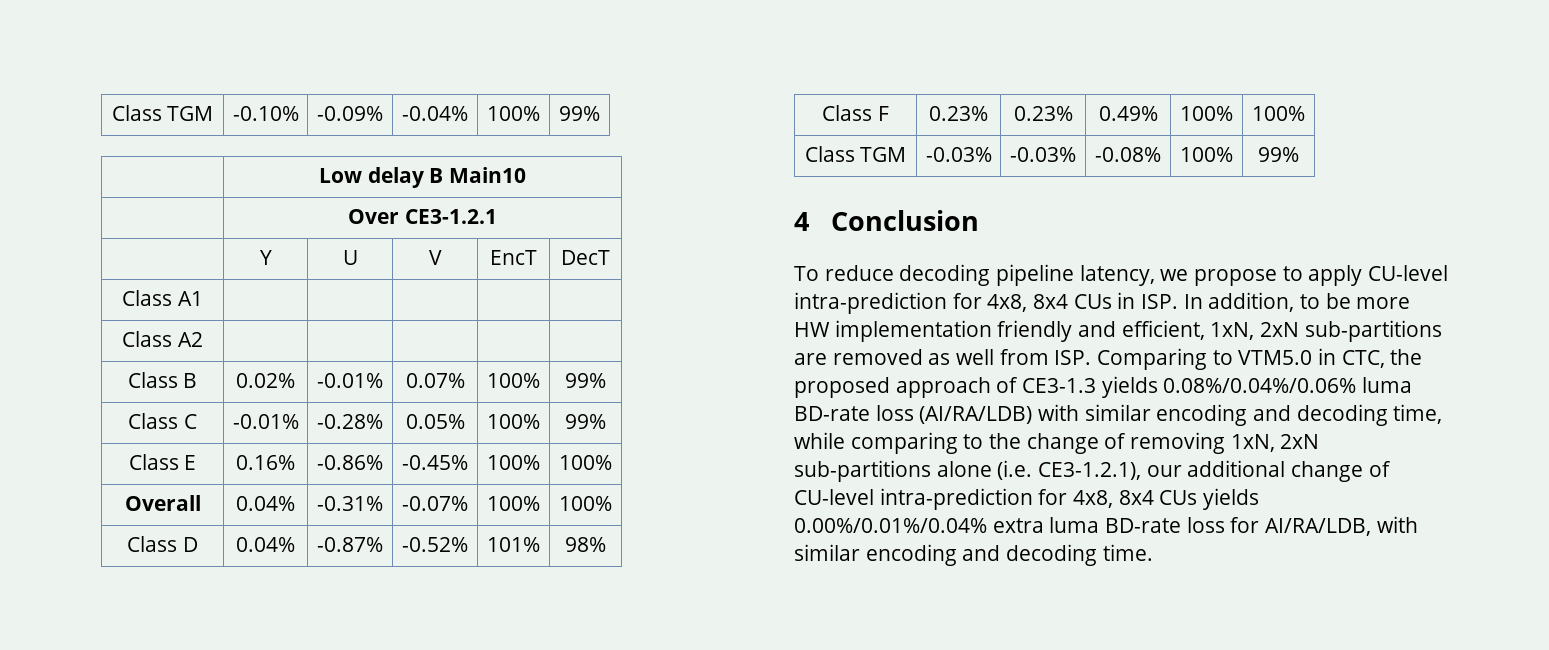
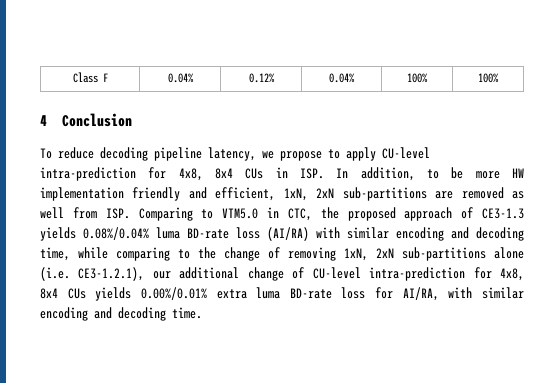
[111,105,214,121] [232,106,299,121] [317,106,383,121] [402,106,468,121] [487,106,540,121] [559,106,600,121] [318,167,527,188] [348,209,497,224] [259,250,272,265] [342,250,358,265] [428,250,442,265] [490,250,537,265] [561,250,610,265] [122,290,203,306] [122,331,203,347] [127,372,198,388] [236,373,295,388] [317,373,383,388] [405,373,465,388] [487,373,540,388] [565,373,606,388] [128,413,197,429] [232,414,299,429] [317,414,383,429] [405,414,465,429] [487,414,540,429] [565,414,606,429] [128,454,197,470] [236,455,295,470] [317,455,383,470] [402,455,468,470] [487,455,540,470] [559,455,612,470] [124,495,201,511] [236,496,295,511] [317,496,383,511] [402,496,468,511] [487,496,540,511] [559,496,612,511] [127,536,198,552] [236,537,295,552] [317,537,383,552] [402,537,468,552] [487,537,540,552] [565,537,606,552] [822,105,889,121] [929,106,988,121] [1013,106,1073,121] [1098,106,1158,121] [1180,106,1233,121] [1252,106,1305,121] [804,146,907,162] [925,147,992,162] [1010,147,1076,162] [1095,147,1161,162] [1180,147,1233,162] [1258,147,1299,162] Class TGM | -0.10% | -0.09% | -0.04% | 100% | 99% // | Low delay B Main10 // | Over CE3-1.2.1 // | Y | U | V | EncT | DecT // Class A1 | | | | | // Class A2 | | | | | // Class B | 0.02% | -0.01% | 0.07% | 100% | 99% // Class C | -0.01% | -0.28% | 0.05% | 100% | 99% // Class E | 0.16% | -0.86% | -0.45% | 100% | 100% // Overall | 0.04% | -0.31% | -0.07% | 100% | 100% // Class D | 0.04% | -0.87% | -0.52% | 101% | 98% // Class F | 0.23% | 0.23% | 0.49% | 100% | 100% // Class TGM | -0.03% | -0.03% | -0.08% | 100% | 99% -> [72,72,108,83] [167,73,194,83] [248,73,275,83] [329,73,355,83] [407,73,428,83] [478,73,499,83] Class F | 0.04% | 0.12% | 0.04% | 100% | 100%
[1163,377,1413,393] [794,405,1033,424] 0.08%/0.04%/0.06% luma BD-rate loss (AI/RA/LDB) -> [83,227,309,241] 0.08%/0.04% luma BD-rate loss (AI/RA)
[794,518,987,533] 0.00%/0.01%/0.04% -> [140,287,207,300] 0.00%/0.01%
[1265,518,1372,536] AI/RA/LDB, -> [402,287,439,301] AI/RA,

